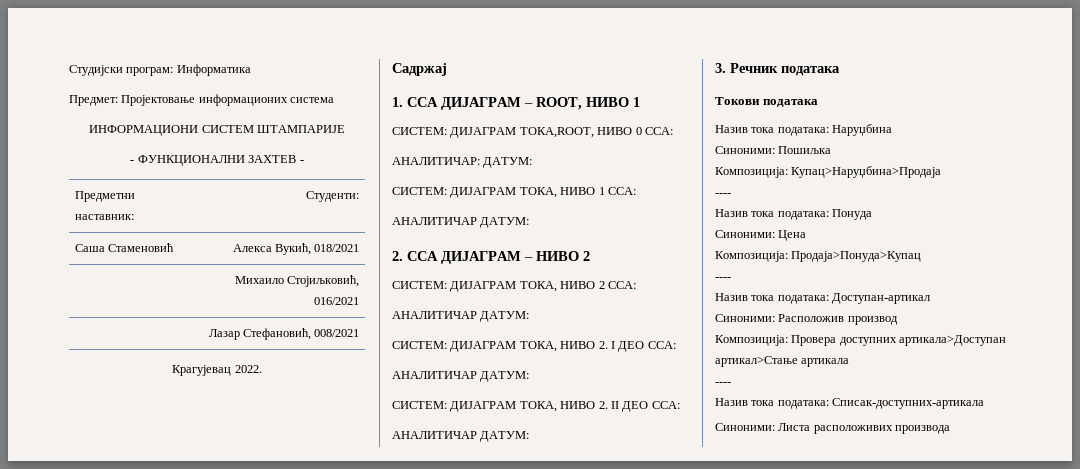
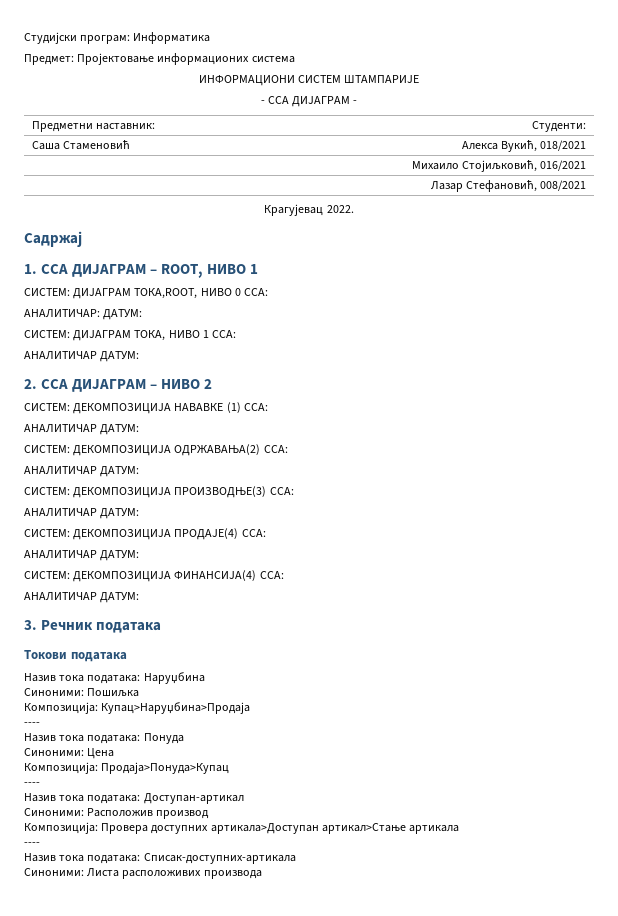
[137,155,297,166] ФУНКЦИОНАЛНИ ЗАХТЕВ -> [267,96,351,107] ССА ДИЈАГРАМ
[450,281,636,292] [392,311,530,322] [392,341,676,352] [392,371,530,382] [392,401,649,412] ДИЈАГРАМ ТОКА, НИВО 2 ССА: // АНАЛИТИЧАР ДАТУМ: // СИСТЕМ: ДИЈАГРАМ ТОКА, НИВО 2. I ДЕО ССА: // АНАЛИТИЧАР ДАТУМ: // СИСТЕМ: ДИЈАГРАМ ТОКА, НИВО 2. II ДЕО -> [73,402,268,414] [24,424,140,435] [24,444,288,456] [24,466,140,477] [24,486,294,498] [24,508,140,519] [24,528,266,540] [24,550,140,561] [24,570,257,582] ДЕКОМПОЗИЦИЈА НАВАВКЕ (1) ССА: // АНАЛИТИЧАР ДАТУМ: // СИСТЕМ: ДЕКОМПОЗИЦИЈА ОДРЖАВАЊА(2) ССА: // АНАЛИТИЧАР ДАТУМ: // СИСТЕМ: ДЕКОМПОЗИЦИЈА ПРОИЗВОДЊЕ(3) ССА: // АНАЛИТИЧАР ДАТУМ: // СИСТЕМ: ДЕКОМПОЗИЦИЈА ПРОДАЈЕ(4) ССА: // АНАЛИТИЧАР ДАТУМ: // СИСТЕМ: ДЕКОМПОЗИЦИЈА ФИНАНСИЈА(4)

